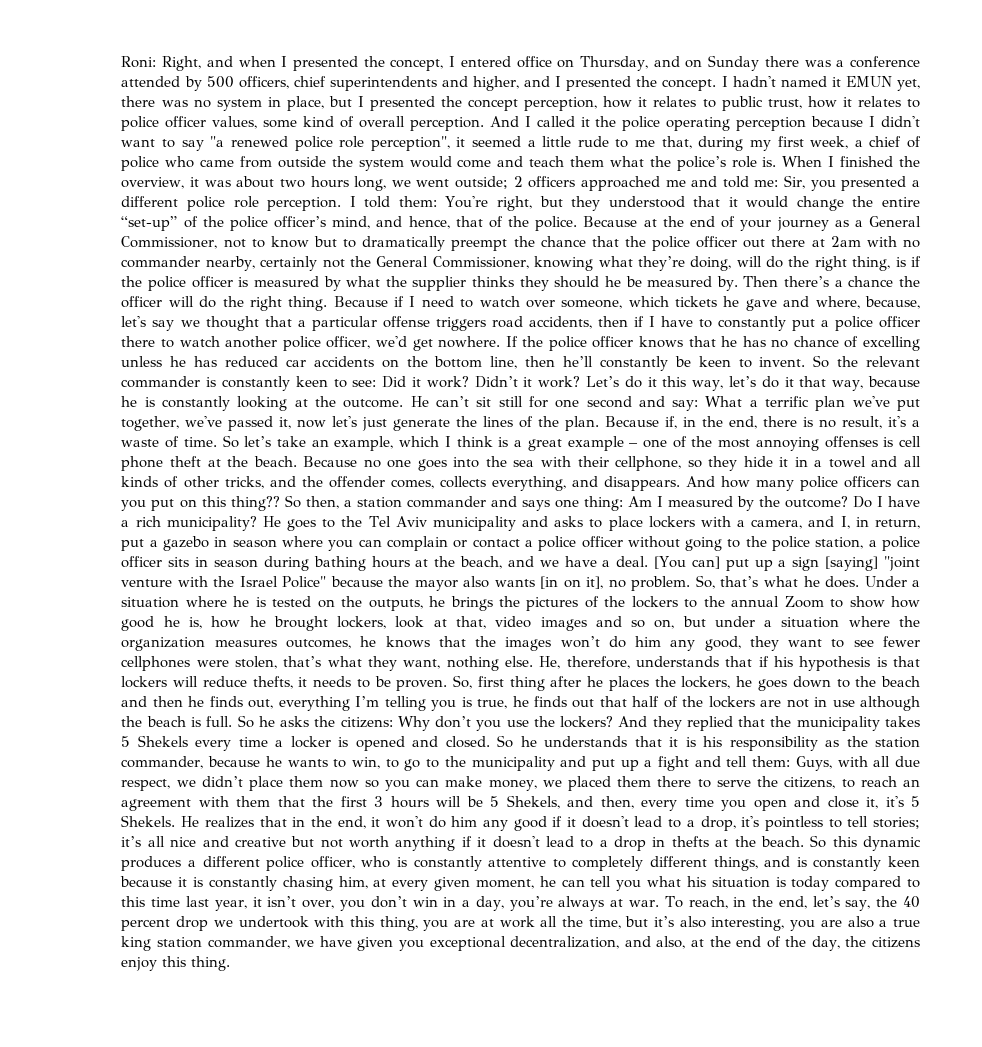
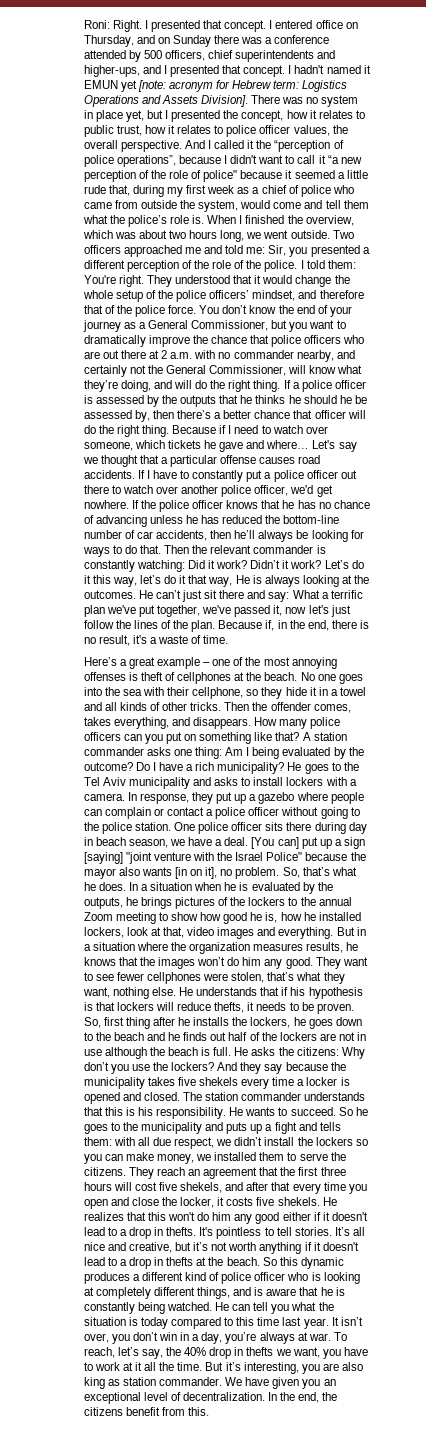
[162,56,444,71] Right, and when I presented the concept, -> [112,20,267,32] Right. I presented that concept.
[473,76,520,91] higher, -> [83,65,140,77] higher-ups,
[636,76,658,87] the -> [222,65,242,74] that
[897,79,920,91] [121,96,156,107] yet, there -> [120,80,348,92] [83,95,281,107] yet [note: acronym for Hebrew term: Logistics Operations and Assets Division]. There
[286,96,324,111] place, -> [95,110,144,122] place yet,
[468,97,598,111] concept perception, -> [241,110,284,122] concept,
[263,116,484,131] some kind of overall perception. -> [332,125,348,134] [83,140,182,152] the overall perspective.
[622,116,807,131] police operating perception -> [274,140,344,152] [83,155,176,167] “perception of police operations”,
[181,136,450,151] say "a renewed police role perception", -> [297,155,362,164] [83,170,283,182] call it “a new perception of the role of police" because
[615,139,656,148] to me -> (106, 189) none
[810,136,849,149] week, -> [207,185,250,194] week as
[358,159,404,171] system -> [198,200,239,212] system,
[529,156,565,167] teach -> [325,200,341,209] tell
[190,177,200,187] it -> [82,230,113,239] which
[455,176,523,189] outside; 2 -> [290,230,354,239] outside. Two
[187,196,342,211] police role perception. -> [126,260,298,272] perception of the role of the police.
[496,196,601,211] right, but they -> [118,275,172,287] right. They
[882,197,921,207] [121,216,657,231] entire “set-up” of the police officer’s mind, and hence, that of the police. Because at -> [82,290,364,302] [83,305,277,317] whole setup of the police officers’ mindset, and therefore that of the police force. You don’t know
[223,236,337,248] not to know but -> [271,320,335,332] but you want
[451,239,508,251] preempt -> [148,335,190,347] improve
[624,236,738,251] the police officer -> [271,335,365,347] [83,351,100,359] police officers who are
[830,236,861,247] 2am -> [161,350,193,359] 2 a.m.
(255, 263) none -> [336,350,355,359] and
[534,256,594,271] knowing -> [288,365,337,374] will know
[736,256,921,271] [121,276,921,291] will do the right thing, is if the police officer is measured by what the supplier thinks they should he be measured by. Then there’s a chance the -> [153,380,366,392] [83,395,367,407] [83,410,313,422] and will do the right thing. If a police officer is assessed by the outputs that he thinks he should he be assessed by, then there’s a better chance that
[815,296,920,309] [121,316,147,327] where, because, let's -> [266,440,336,449] where… Let's
[435,316,644,331] triggers road accidents, then if -> [259,455,321,464] [83,470,145,479] causes road accidents. If
(920, 322) none -> [340,470,357,479] out
(220, 341) none -> [156,486,179,494] over
[863,336,921,351] excelling -> [95,515,147,527] advancing
[285,355,830,371] car accidents on the bottom line, then he’ll constantly be keen to invent. So -> [265,515,340,524] [83,530,364,542] [82,545,190,557] the bottom-line number of car accidents, then he’ll always be looking for ways to do that. Then
[295,376,377,388] keen to see: -> [136,560,185,572] watching:
[868,376,921,387] [121,396,231,411] because he is constantly -> [235,575,300,587] He is always
[343,399,404,408] outcome. -> [83,590,136,599] outcomes.
[476,396,632,408] sit still for one second -> [182,590,245,602] just sit there
[393,419,451,431] generate -> [83,620,114,629] follow
[222,435,509,451] So let’s take an example, which I think is -> [83,657,117,666] // Here’s
[899,436,922,447] [121,456,381,471] cell phone theft at the beach. Because no -> [140,672,315,684] theft of cellphones at the beach. No
[224,476,296,489] tricks, and -> [190,702,250,711] tricks. Then
[439,476,486,488] collects -> [83,717,111,726] takes
[685,476,750,488] And how -> [254,717,278,726] How
[201,495,550,511] this thing?? So then, a station commander and says -> [199,732,347,744] [83,747,171,756] something like that? A station commander asks
[667,496,733,507] measured -> [252,747,331,759] being evaluated
[608,516,643,531] place -> [253,777,284,786] install
[751,516,920,529] [121,536,354,551] camera, and I, in return, put a gazebo in season where you -> [83,792,364,804] camera. In response, they put up a gazebo where people
[815,537,877,549] station, a -> [134,822,196,831] station. One
[195,556,534,571] in season during bathing hours at the beach, and -> [286,822,367,834] [83,837,168,848] there during day in beach season,
[864,576,921,587] [121,596,335,608] Under a situation where he is tested on -> [128,882,315,894] In a situation when he is evaluated by
[499,596,521,607] the -> (172, 903) none
(824, 602) none -> [115,912,156,924] meeting
[273,616,328,631] brought -> [318,912,361,921] installed
[631,616,755,629] so on, but under -> [278,927,366,939] everything. But in
[285,639,351,649] outcomes, -> [306,942,344,953] results,
[704,636,779,651] good, they -> [285,957,341,969] good. They
[539,656,630,669] He, therefore, -> [179,987,194,996] He
[608,676,649,691] places -> [193,1017,230,1026] installs
[152,696,508,711] then he finds out, everything I’m telling you is true, -> (166, 1036) none
[599,696,627,707] that -> (227, 1036) none
[237,715,275,728] So he -> [234,1047,249,1056] He
[686,716,766,731] replied that -> [264,1062,328,1074] say because
[121,735,188,747] 5 Shekels -> [177,1077,239,1086] five shekels
[497,735,920,751] [121,756,421,771] So he understands that it is his responsibility as the station commander, because he wants to win, to go -> [183,1092,366,1101] [83,1107,368,1119] [83,1124,108,1134] The station commander understands that this is his responsibility. He wants to succeed. So he goes
[591,759,615,771] put -> [226,1122,248,1134] puts
[726,756,832,771] tell them: Guys, -> [319,1122,341,1131] [83,1137,112,1146] tells them:
[249,776,359,791] place them now -> [264,1137,353,1146] install the lockers
[568,776,692,791] placed them there -> [214,1152,285,1161] installed them
[784,777,855,789] citizens, to -> [83,1167,154,1179] citizens. They
[198,796,271,807] with them -> (258, 1173) none
[374,796,384,807] 3 -> [320,1167,346,1176] three
[466,795,634,809] be 5 Shekels, and then, -> [134,1182,291,1193] cost five shekels, and after that
[866,796,921,809] [121,815,381,829] it, it's 5 Shekels. He realizes that in the end, it -> [162,1197,337,1208] [83,1212,166,1221] the locker, it costs five shekels. He realizes that this
[552,816,760,831] if it doesn't lead to a drop, it's -> [282,1212,368,1221] [83,1227,214,1239] either if it doesn't lead to a drop in thefts. It's
[873,817,920,829] [121,836,142,847] stories; it’s -> [294,1227,350,1236] stories. It’s
[234,836,315,847] creative but -> [128,1242,209,1253] creative, but it’s
[266,856,566,871] police officer, who is constantly attentive to -> [185,1272,360,1284] [83,1287,94,1296] kind of police officer who is looking at
[813,856,921,871] [120,876,556,891] constantly keen because it is constantly chasing him, at every given moment, he -> [266,1287,345,1296] [83,1302,230,1314] aware that he is constantly being watched. He
[686,876,706,887] his -> [318,1302,334,1311] the
[214,897,262,911] year, it -> [303,1317,339,1329] year. It
[733,896,921,911] [121,916,921,931] [121,936,920,951] [121,956,231,971] in the end, let’s say, the 40 percent drop we undertook with this thing, you are at work all the time, but it’s also interesting, you are also a true king station commander, we have given you exceptional decentralization, and also, at the end of the day, the citizens enjoy this thing. -> [117,1347,368,1359] [83,1362,363,1374] [83,1377,336,1389] [83,1392,338,1404] [83,1407,210,1416] let’s say, the 40% drop in thefts we want, you have to work at it all the time. But it’s interesting, you are also king as station commander. We have given you an exceptional level of decentralization. In the end, the citizens benefit from this.

